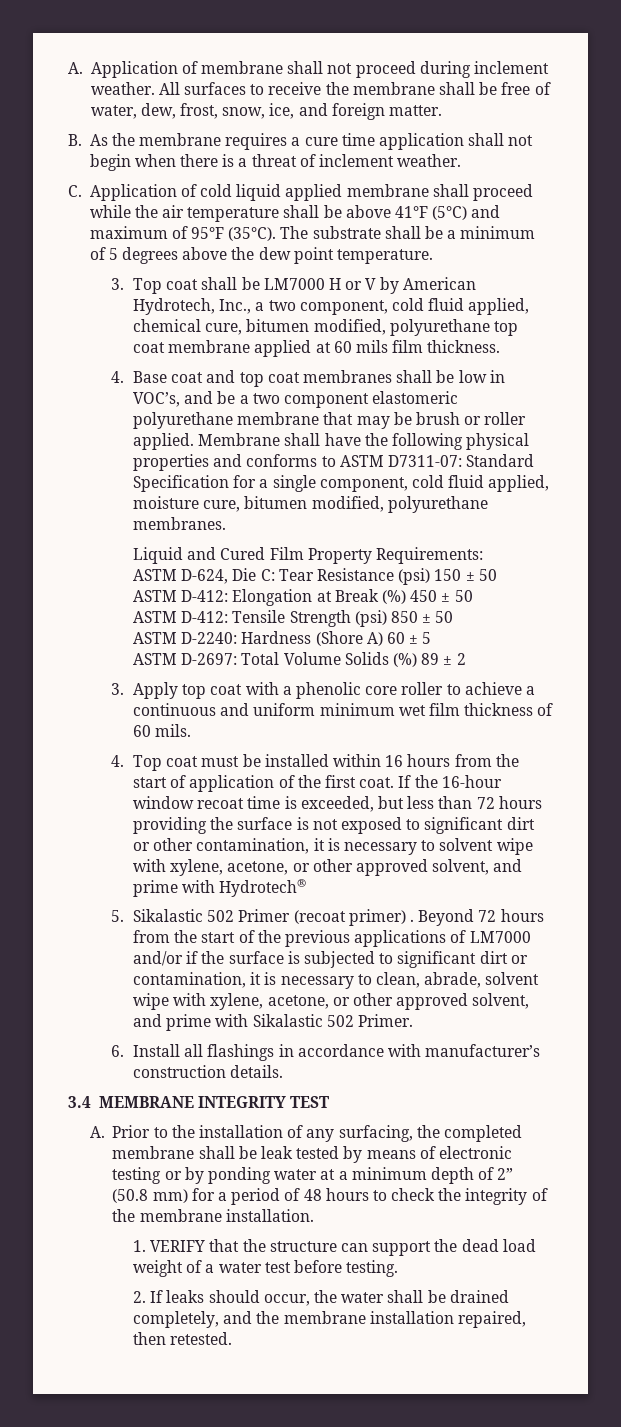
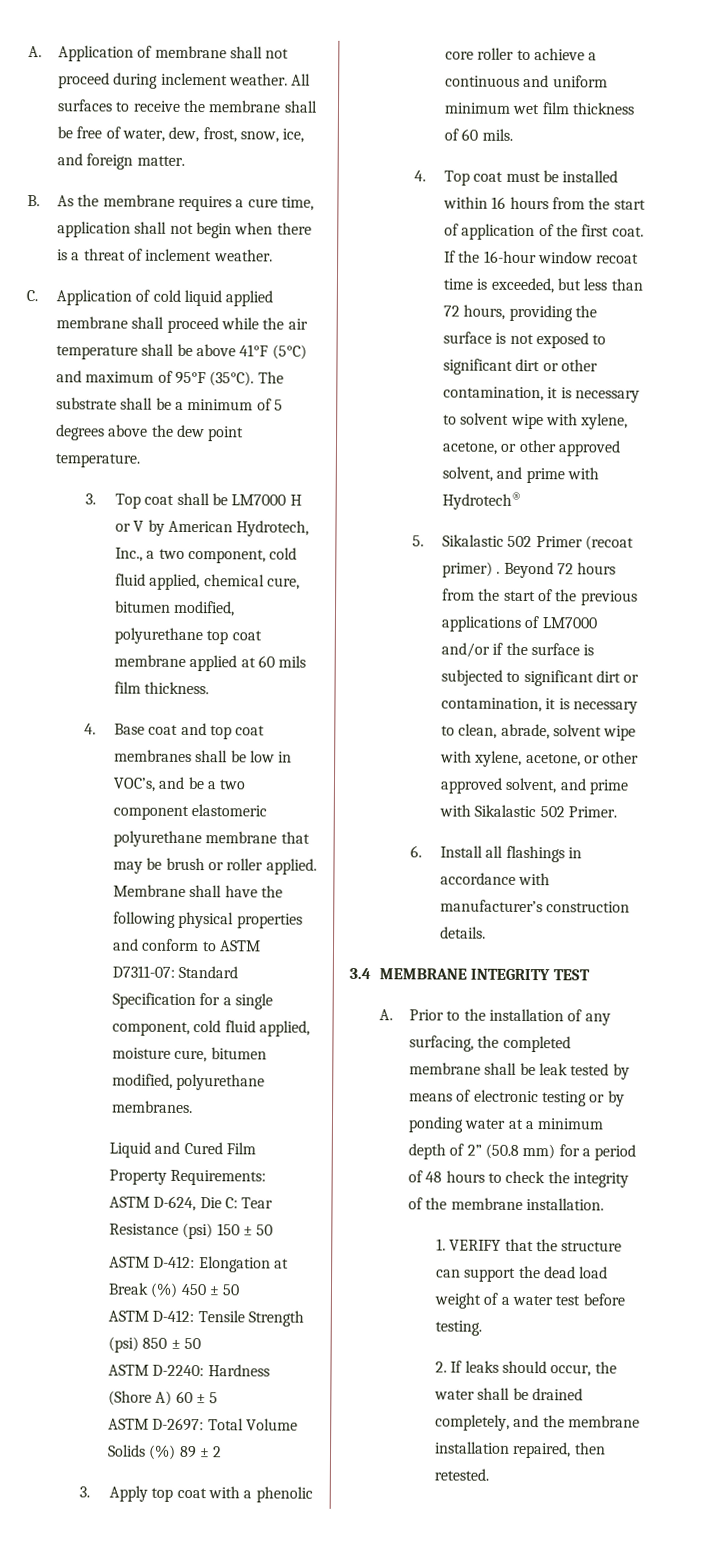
[341,133,375,146] time -> [280,196,314,211] time,
[246,454,318,467] conforms -> [141,938,200,952] conform
[498,796,542,809] hours -> [463,304,506,320] hours,

